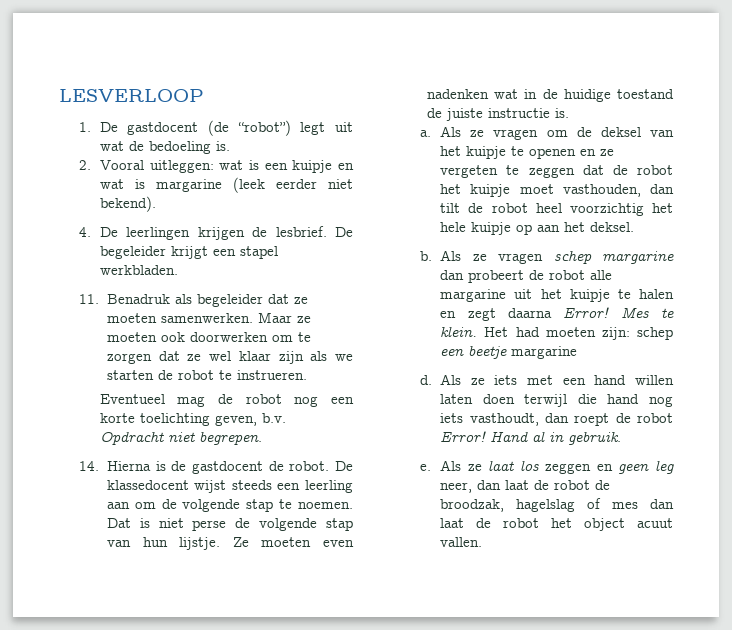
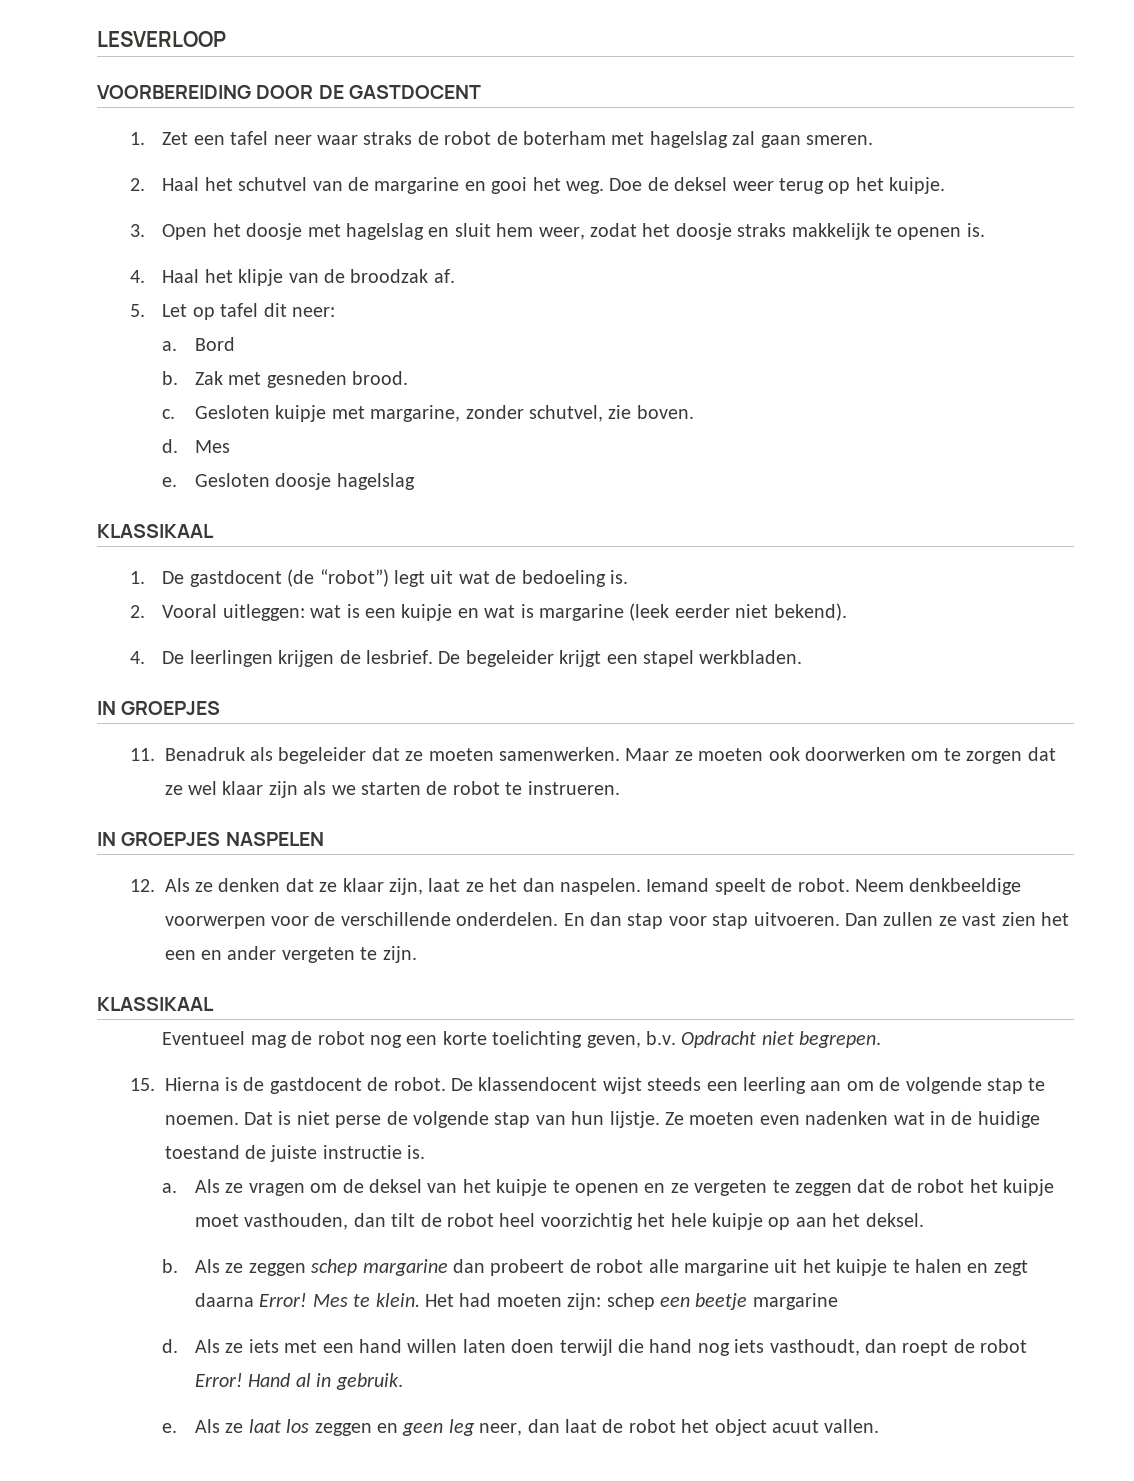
(204, 95) none -> [97,85,481,99] [129,131,873,148] [129,177,946,194] [129,223,985,240] [129,269,455,286] [129,303,335,320] [162,337,236,351] [162,371,409,388] [162,405,694,422] [162,439,231,453] [162,473,415,490] [97,524,214,538] // VOORBEREIDING DOOR DE GASTDOCENT // 1. Zet een tafel neer waar straks de robot de boterham met hagelslag zal gaan smeren. // 2. Haal het schutvel van de margarine en gooi het weg. Doe de deksel weer terug op het kuipje. // 3. Open het doosje met hagelslag en sluit hem weer, zodat het doosje straks makkelijk te openen is. // 4. Haal het klipje van de broodzak af. // 5. Let op tafel dit neer: // a. Bord // b. Zak met gesneden brood. // c. Gesloten kuipje met margarine, zonder schutvel, zie boven. // d. Mes // e. Gesloten doosje hagelslag // KLASSIKAAL
(178, 270) none -> [97,701,221,715] // IN GROEPJES
(307, 375) none -> [97,832,324,846] [129,878,1022,895] [164,912,1070,929] [164,946,417,963] [97,997,214,1011] // IN GROEPJES NASPELEN // 12. Als ze denken dat ze klaar zijn, laat ze het dan naspelen. Iemand speelt de robot. Neem denkbeeldige voorwerpen voor de verschillende onderdelen. En dan stap voor stap uitvoeren. Dan zullen ze vast zien het een en ander vergeten te zijn. // KLASSIKAAL
[79,461,100,471] 14. -> [129,1078,155,1091] 15.
[106,480,189,490] klassedocent -> [478,1077,598,1091] klassendocent
[498,253,544,264] vragen -> [248,1263,306,1276] zeggen
[595,480,611,490] [440,498,674,512] [440,518,540,528] de broodzak, hagelslag of mes dan laat de robot -> (676, 1426) none

